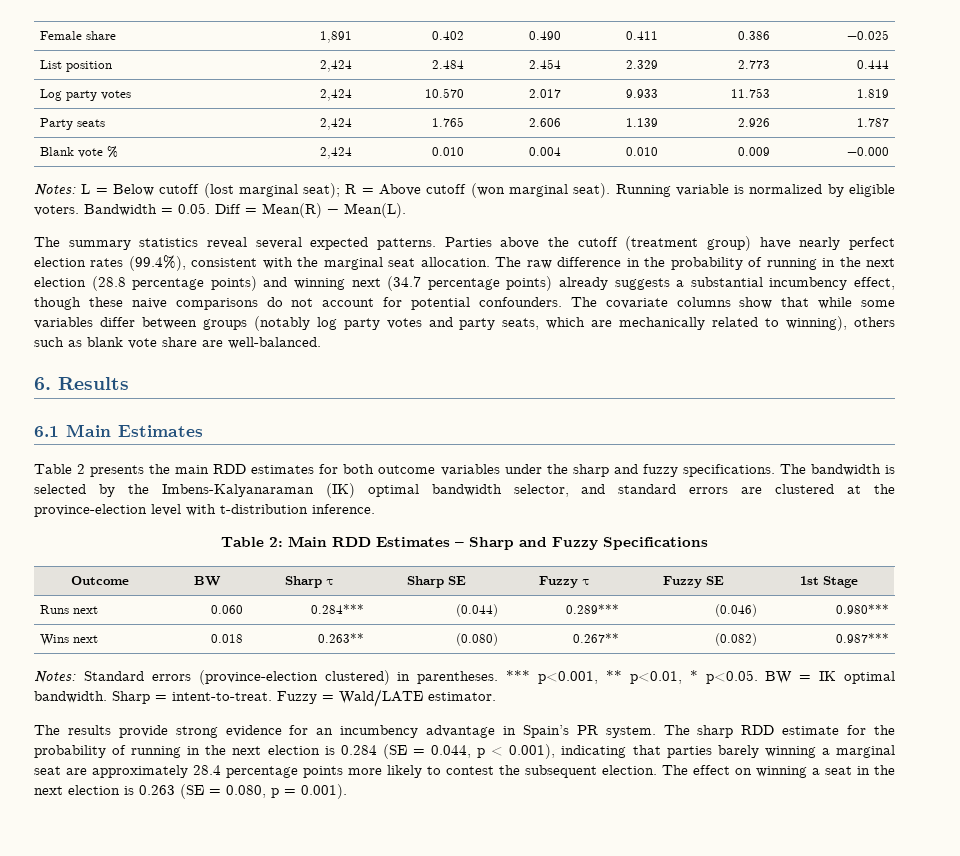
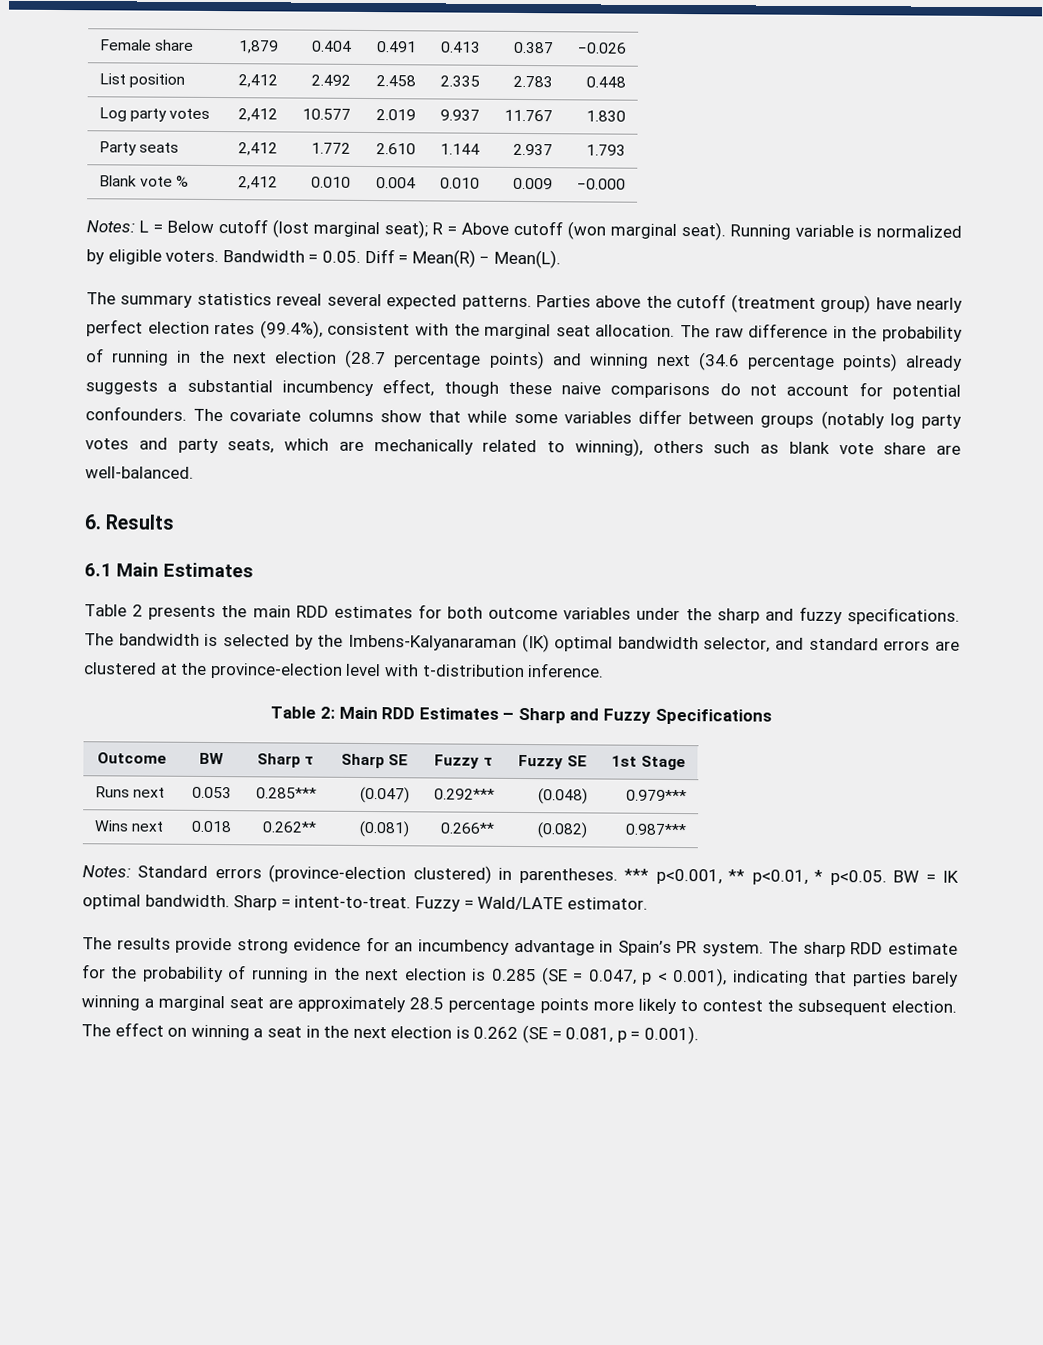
[320,31,353,43] [432,31,465,40] [529,31,562,40] [626,31,659,40] [738,31,771,40] [847,30,890,40] [39,60,112,72] [320,60,353,72] [432,60,465,69] [529,59,562,69] [626,60,659,69] [738,60,771,69] [857,60,890,69] [39,89,131,101] [320,89,353,101] [425,88,465,98] [529,89,562,98] [626,89,659,98] [731,88,771,98] [857,89,890,98] [39,118,105,130] [320,118,353,130] [432,117,465,127] [529,118,562,127] [626,118,659,127] [738,118,771,127] [857,118,890,127] 1,891 | 0.402 | 0.490 | 0.411 | 0.386 | −0.025 // List position | 2,424 | 2.484 | 2.454 | 2.329 | 2.773 | 0.444 // Log party votes | 2,424 | 10.570 | 2.017 | 9.933 | 11.753 | 1.819 // Party seats | 2,424 | 1.765 | 2.606 | 1.139 | 2.926 | 1.787 -> [237,40,279,54] [311,40,352,52] [376,41,417,53] [440,41,481,53] [513,41,554,54] [576,42,627,54] [99,73,186,88] [237,74,278,88] [310,74,351,86] [375,75,416,87] [439,75,480,87] [512,75,553,88] [585,76,626,88] [99,107,211,122] [237,108,278,122] [301,108,351,120] [375,109,416,121] [439,109,480,121] [503,109,553,122] [585,110,626,122] [99,141,180,156] [237,142,278,156] [310,142,351,154] [375,143,416,155] [439,143,480,155] [512,143,553,156] [585,144,626,156] 1,879 | 0.404 | 0.491 | 0.413 | 0.387 | −0.026 // List position | 2,412 | 2.492 | 2.458 | 2.335 | 2.783 | 0.448 // Log party votes | 2,412 | 10.577 | 2.019 | 9.937 | 11.767 | 1.830 // Party seats | 2,412 | 1.772 | 2.610 | 1.144 | 2.937 | 1.793
[320,147,353,159] 2,424 -> [237,176,278,190] 2,412
[91,276,126,291] (28.8 -> [344,349,387,369] (28.7
[387,276,422,291] (34.7 -> [697,352,740,371] (34.6
[211,605,244,614] [311,604,365,614] [456,604,499,617] [566,604,620,614] [715,604,758,617] [836,604,890,614] 0.060 | 0.284*** | (0.044) | 0.289*** | (0.046) | 0.980*** -> [191,786,232,799] [255,787,317,799] [359,786,410,804] [433,788,495,800] [537,788,588,805] [625,789,687,802] 0.053 | 0.285*** | (0.047) | 0.292*** | (0.048) | 0.979***
[318,633,365,643] [456,633,499,646] [573,633,620,643] 0.263** | (0.080) | 0.267** -> [261,821,317,833] [358,820,410,838] [439,822,495,834] 0.262** | (0.081) | 0.266**
[340,744,472,759] 0.284 (SE = 0.044, -> [491,967,637,986] 0.285 (SE = 0.047,
[193,765,221,775] 28.4 -> [409,997,445,1010] 28.5
[139,784,266,799] 0.263 (SE = 0.080, -> [473,1025,614,1044] 0.262 (SE = 0.081,

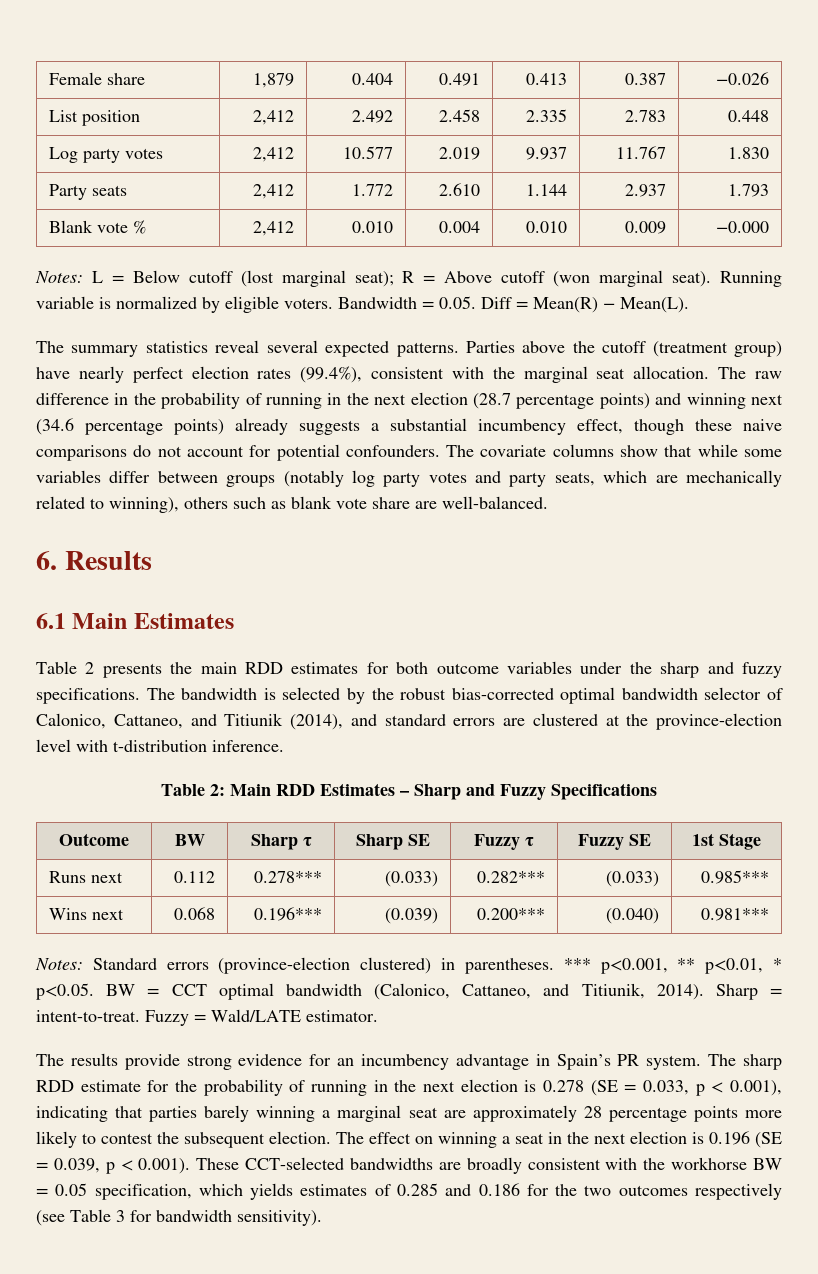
[347,633,771,653] Imbens-Kalyanaraman (IK) optimal bandwidth selector, -> [400,687,784,704] [36,713,343,730] robust bias-corrected optimal bandwidth selector of Calonico, Cattaneo, and Titiunik (2014),
[191,786,232,799] [255,787,317,799] [359,786,410,804] [433,788,495,800] [537,788,588,805] [625,789,687,802] [94,820,165,832] [190,820,232,833] [261,821,317,833] [358,820,410,838] [439,822,495,834] [536,822,588,839] [624,823,687,836] 0.053 | 0.285*** | (0.047) | 0.292*** | (0.048) | 0.979*** // Wins next | 0.018 | 0.262** | (0.081) | 0.266** | (0.082) | 0.987*** -> [173,871,215,883] [253,871,322,883] [384,871,438,887] [476,871,545,883] [605,871,659,887] [700,870,769,884] [49,908,125,920] [173,907,215,920] [253,907,322,921] [384,908,438,924] [476,908,545,920] [605,908,659,924] [700,908,769,921] 0.112 | 0.278*** | (0.033) | 0.282*** | (0.033) | 0.985*** // Wins next | 0.068 | 0.196*** | (0.039) | 0.200*** | (0.040) | 0.981***
[942,870,960,883] [82,894,230,910] IK optimal bandwidth. -> [171,983,704,1000] CCT optimal bandwidth (Calonico, Cattaneo, and Titiunik, 2014).
[491,967,637,986] 0.285 (SE = 0.047, -> [543,1080,689,1096] 0.278 (SE = 0.033,
[409,997,445,1010] 28.5 -> [583,1106,602,1118] 28
[473,1025,700,1045] 0.262 (SE = 0.081, p = 0.001). -> [709,1131,782,1148] [36,1157,782,1174] [36,1183,783,1200] [36,1209,322,1226] 0.196 (SE = 0.039, p < 0.001). These CCT-selected bandwidths are broadly consistent with the workhorse BW = 0.05 specification, which yields estimates of 0.285 and 0.186 for the two outcomes respectively (see Table 3 for bandwidth sensitivity).

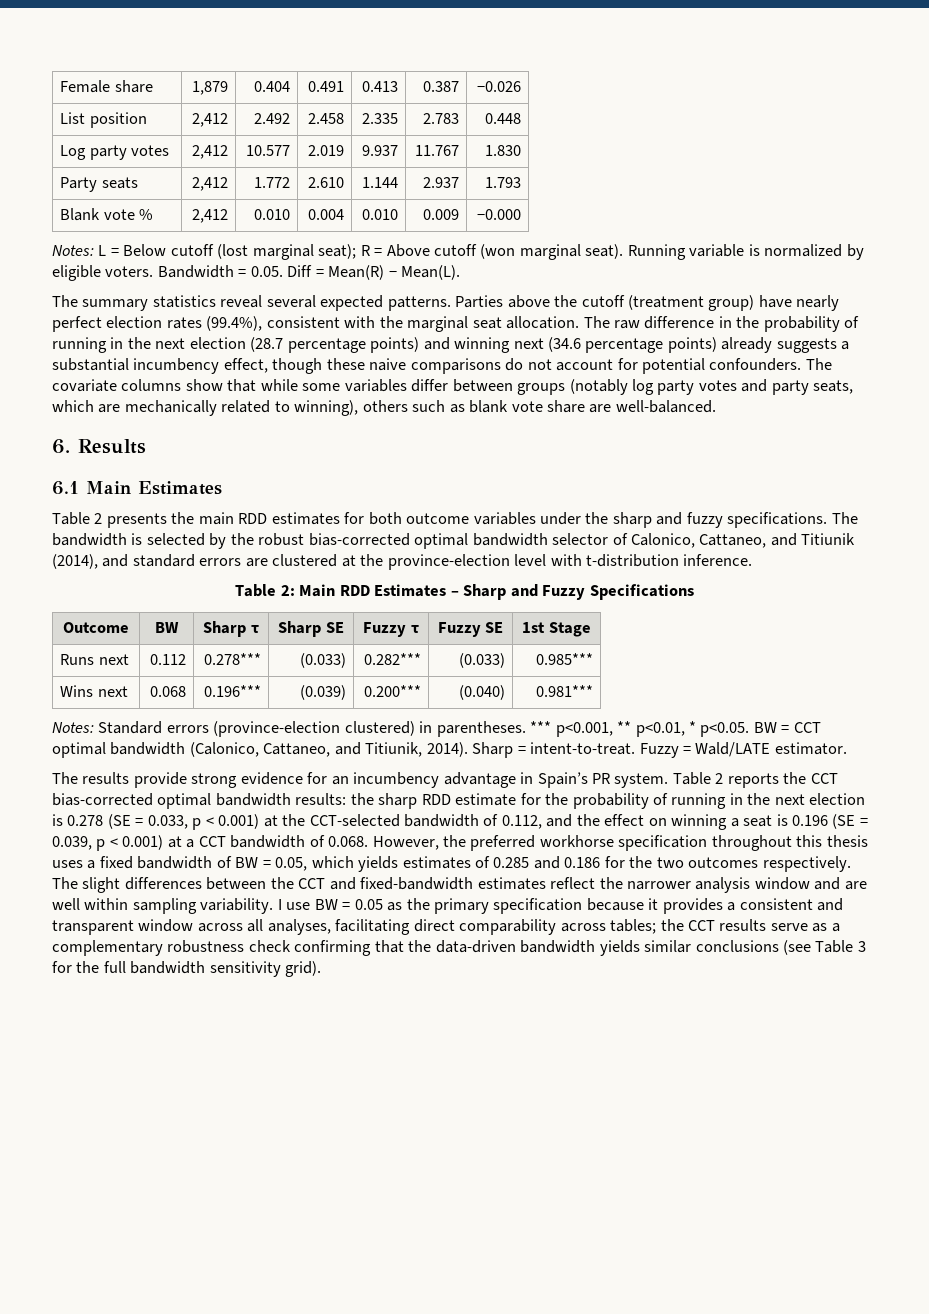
[708,1054,737,1066] The -> [672,772,838,788] [52,793,374,809] Table 2 reports the CCT bias-corrected optimal bandwidth results: the
[729,1080,782,1096] [36,1105,783,1122] [36,1131,364,1148] 0.001), indicating that parties barely winning a marginal seat are approximately 28 percentage points more likely to contest the subsequent election. The -> [218,814,600,829] 0.001) at the CCT-selected bandwidth of 0.112, and the
[548,1131,687,1144] in the next election -> (773, 821) none
[138,1157,782,1174] [36,1183,192,1200] 0.001). These CCT-selected bandwidths are broadly consistent with the workhorse BW = 0.05 specification, -> [122,835,868,851] [52,856,308,871] 0.001) at a CCT bandwidth of 0.068. However, the preferred workhorse specification throughout this thesis uses a fixed bandwidth of BW = 0.05,
[695,1183,783,1200] [36,1209,322,1226] respectively (see Table 3 for bandwidth sensitivity). -> [762,856,851,872] [52,877,867,893] [52,898,844,914] [52,919,840,935] [52,940,866,956] [52,961,322,977] respectively. The slight differences between the CCT and fixed-bandwidth estimates reflect the narrower analysis window and are well within sampling variability. I use BW = 0.05 as the primary specification because it provides a consistent and transparent window across all analyses, facilitating direct comparability across tables; the CCT results serve as a complementary robustness check confirming that the data-driven bandwidth yields similar conclusions (see Table 3 for the full bandwidth sensitivity grid).

